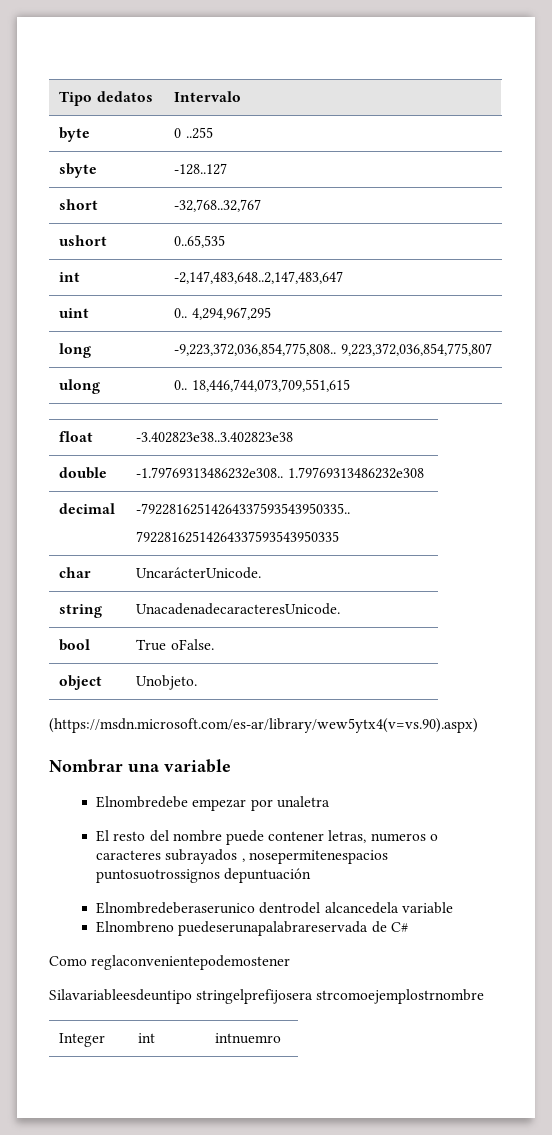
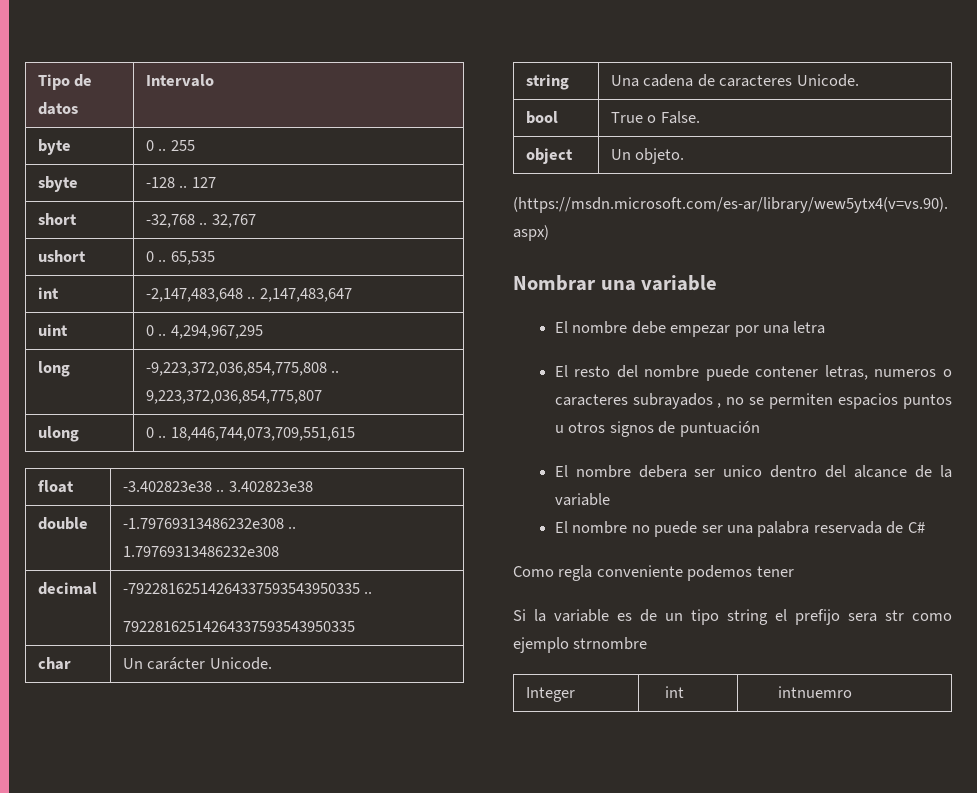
[96,91,153,102] dedatos -> [74,74,93,87] [37,102,78,115] de datos
[185,127,213,139] ..255 -> [158,140,195,151] .. 255
[174,163,228,175] [59,199,99,210] [174,199,262,212] [59,235,108,246] [174,235,226,248] [59,272,81,282] [174,271,344,284] -128..127 // short | -32,768..32,767 // ushort | 0..65,535 // int | -2,147,483,648..2,147,483,647 -> [145,177,216,188] [37,213,77,225] [145,214,256,228] [37,250,86,262] [145,251,215,265] [37,287,59,299] [145,288,352,302] -128 .. 127 // short | -32,768 .. 32,767 // ushort | 0 .. 65,535 // int | -2,147,483,648 .. 2,147,483,647
[174,308,188,318] 0.. -> [145,325,167,336] 0 ..
[174,343,337,356] -9,223,372,036,854,775,808.. -> [145,362,340,376] -9,223,372,036,854,775,808 ..
[174,380,188,390] 0.. -> [145,427,167,438] 0 ..
[136,432,294,443] -3.402823e38..3.402823e38 -> [122,481,313,492] -3.402823e38 .. 3.402823e38
[136,467,284,479] -1.79769313486232e308.. -> [122,518,297,529] -1.79769313486232e308 ..
[136,503,351,515] -79228162514264337593543950335.. -> [122,583,373,594] -79228162514264337593543950335 ..
[136,567,262,579] [59,604,103,618] [136,603,341,615] UncarácterUnicode. // string | UnacadenadecaracteresUnicode. -> [122,657,272,670] [525,74,569,90] [610,74,859,87] Un carácter Unicode. // string | Una cadena de caracteres Unicode.
[170,639,214,650] oFalse. -> [647,111,700,124] o False.
[136,675,198,690] Unobjeto. -> [610,148,685,164] Un objeto.
[96,796,330,811] Elnombredebe empezar por unaletra -> [554,321,826,337] El nombre debe empezar por una letra
[248,850,388,864] [96,868,312,883] [96,902,453,914] [96,921,408,936] [49,955,291,970] [49,989,485,1004] nosepermitenespacios puntosuotrossignos depuntuación // Elnombredeberaserunico dentrodel alcancedela variable // Elnombreno puedeserunapalabrareservada de C# // Como reglaconvenientepodemostener // Silavariableesdeuntipo stringelprefijosera strcomoejemplostrnombre -> [726,393,952,409] [554,421,760,437] [554,465,952,478] [554,493,610,506] [554,521,925,537] [513,565,794,581] [513,609,952,625] [513,637,648,653] no se permiten espacios puntos u otros signos de puntuación // El nombre debera ser unico dentro del alcance de la variable // El nombre no puede ser una palabra reservada de C# // Como regla conveniente podemos tener // Si la variable es de un tipo string el prefijo sera str como ejemplo strnombre

